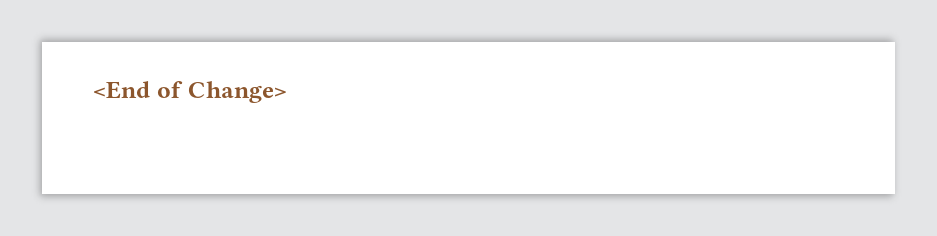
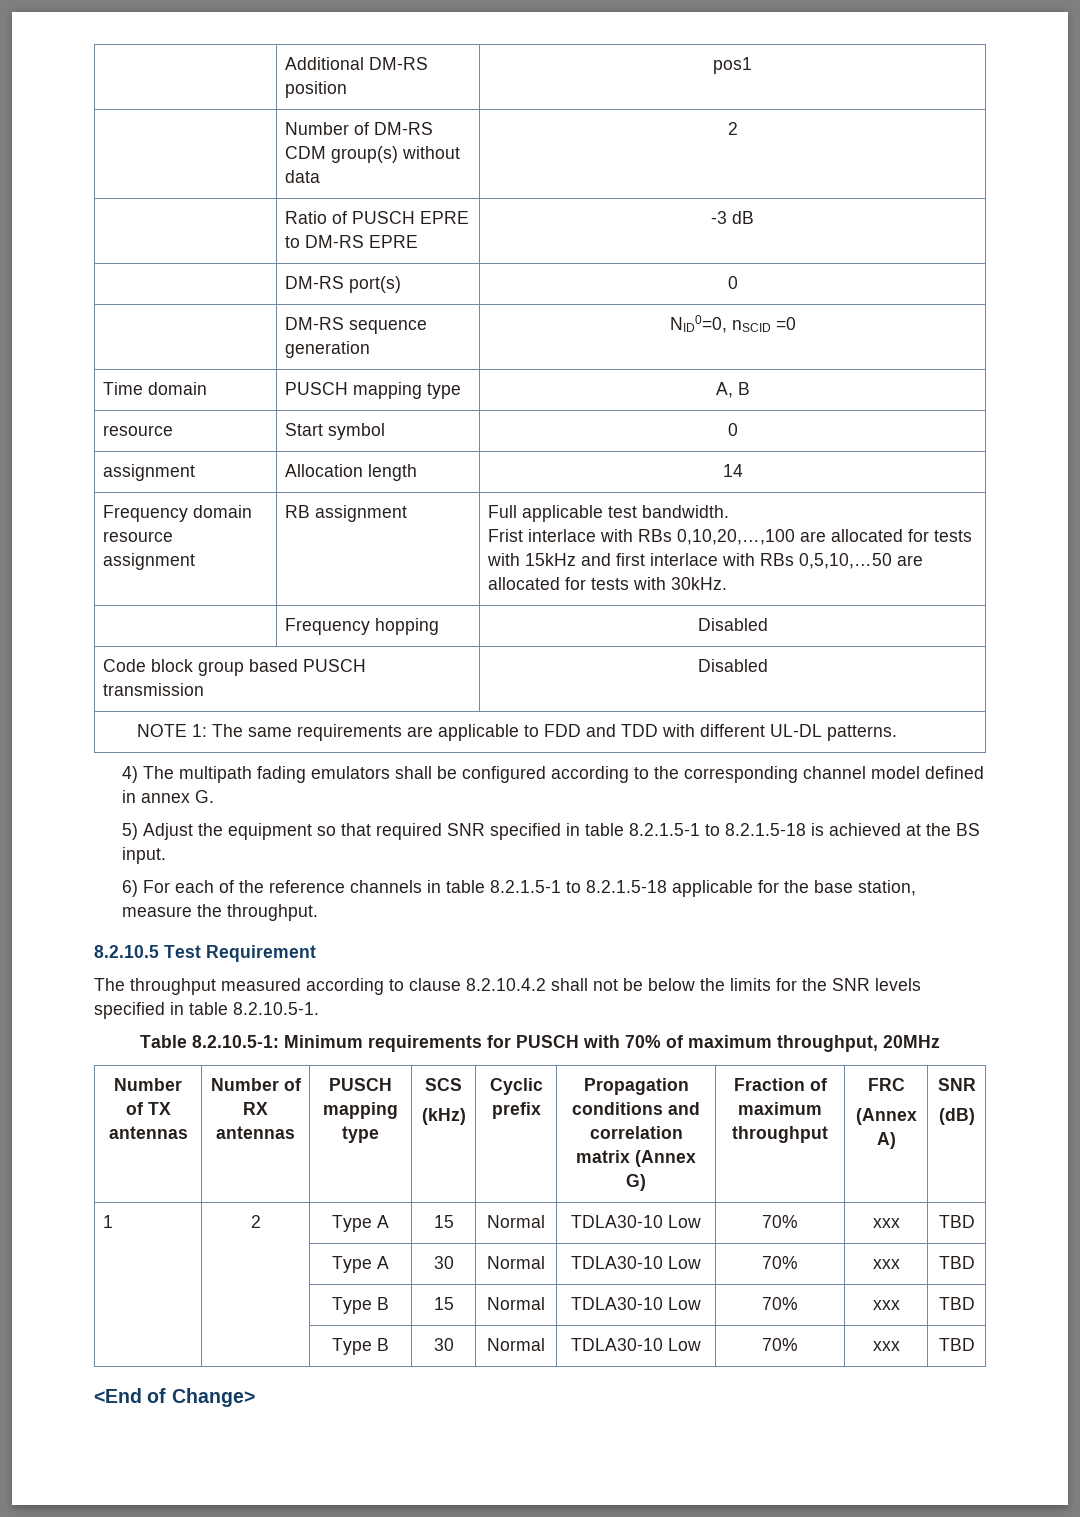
(93, 90) none -> [285,57,429,70] [285,81,348,98] [713,57,752,74] [285,122,434,135] [285,146,461,163] [285,170,321,183] [727,122,738,135] [285,211,470,224] [285,235,419,248] [711,211,754,224] [285,276,402,293] [727,276,738,289] [285,317,428,334] [285,341,371,358] [669,315,796,333] [103,382,208,395] [285,382,462,399] [715,382,750,398] [103,425,174,436] [285,423,386,440] [727,423,738,436] [103,464,196,481] [285,464,418,481] [722,464,743,477] [103,505,253,522] [103,531,174,542] [103,553,196,570] [285,505,408,522] [488,505,730,522] [488,529,973,545] [487,553,924,569] [488,577,728,590] [285,618,440,635] [697,618,768,631] [103,659,367,676] [103,683,205,696] [697,659,768,672] [137,724,898,741] [122,766,985,783] [122,790,215,803] [122,823,981,840] [122,847,167,864] [122,880,917,897] [122,904,319,921] [94,945,316,962] [94,978,921,995] [94,1002,319,1019] [140,1035,940,1052] [114,1078,182,1091] [125,1102,171,1115] [108,1126,188,1139] [210,1078,301,1091] [243,1102,268,1115] [216,1126,295,1139] [329,1078,392,1091] [323,1102,398,1119] [342,1126,379,1143] [425,1078,462,1091] [421,1108,466,1125] [489,1078,543,1095] [491,1102,541,1119] [583,1078,689,1095] [572,1102,700,1115] [589,1126,683,1139] [576,1150,696,1167] [626,1174,646,1191] [733,1078,827,1091] [738,1102,822,1115] [732,1126,828,1143] [867,1078,905,1091] [855,1108,917,1125] [876,1132,896,1149] [937,1078,976,1091] [938,1108,975,1125] [103,1215,114,1228] [250,1215,261,1228] [332,1215,389,1232] [433,1215,454,1228] [487,1215,545,1228] [571,1215,701,1228] [762,1215,798,1228] [872,1218,900,1228] [938,1215,975,1228] [332,1256,389,1273] [433,1256,454,1269] [487,1256,545,1269] [571,1256,701,1269] [762,1256,798,1269] [872,1259,900,1269] [938,1256,975,1269] [332,1297,389,1314] [433,1297,454,1310] [487,1297,545,1310] [571,1297,701,1310] [762,1297,798,1310] [872,1300,900,1310] [938,1297,975,1310] [332,1338,389,1355] [433,1338,454,1351] [487,1338,545,1351] [571,1338,701,1351] [762,1338,798,1351] [872,1341,900,1351] [938,1338,975,1351] | Additional DM-RS position | pos1 // | Number of DM-RS CDM group(s) without data | 2 // | Ratio of PUSCH EPRE to DM-RS EPRE | -3 dB // | DM-RS port(s) | 0 // | DM-RS sequence generation | NID0=0, nSCID =0 // Time domain | PUSCH mapping type | A, B // resource | Start symbol | 0 // assignment | Allocation length | 14 // Frequency domain resource assignment | RB assignment | Full applicable test bandwidth. // Frist interlace with RBs 0,10,20,…,100 are allocated for tests with 15kHz and first interlace with RBs 0,5,10,…50 are allocated for tests with 30kHz. // | Frequency hopping | Disabled // Code block group based PUSCH transmission | Disabled // NOTE 1: The same requirements are applicable to FDD and TDD with different UL-DL patterns. // 4) The multipath fading emulators shall be configured according to the corresponding channel model defined in annex G. // 5) Adjust the equipment so that required SNR specified in table 8.2.1.5-1 to 8.2.1.5-18 is achieved at the BS input. // 6) For each of the reference channels in table 8.2.1.5-1 to 8.2.1.5-18 applicable for the base station, measure the throughput. // 8.2.10.5 Test Requirement // The throughput measured according to clause 8.2.10.4.2 shall not be below the limits for the SNR levels specified in table 8.2.10.5-1. // Table 8.2.10.5-1: Minimum requirements for PUSCH with 70% of maximum throughput, 20MHz // Number of TX antennas | Number of RX antennas | PUSCH mapping type | SCS // (kHz) | Cyclic prefix | Propagation conditions and correlation matrix (Annex G) | Fraction of maximum throughput | FRC // (Annex A) | SNR // (dB) // 1 | 2 | Type A | 15 | Normal | TDLA30-10 Low | 70% | xxx | TBD // | | Type A | 30 | Normal | TDLA30-10 Low | 70% | xxx | TBD // | | Type B | 15 | Normal | TDLA30-10 Low | 70% | xxx | TBD // | | Type B | 30 | Normal | TDLA30-10 Low | 70% | xxx | TBD //

